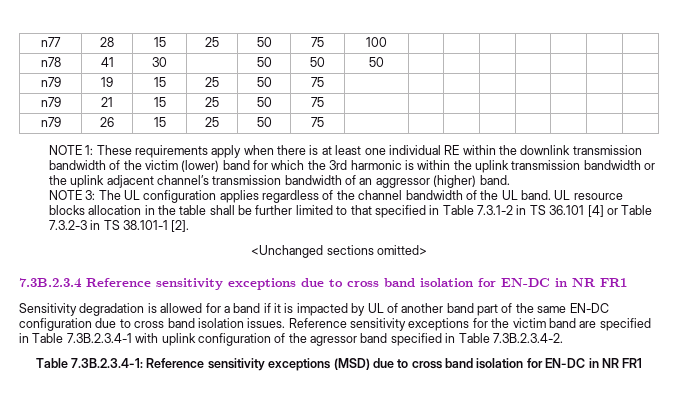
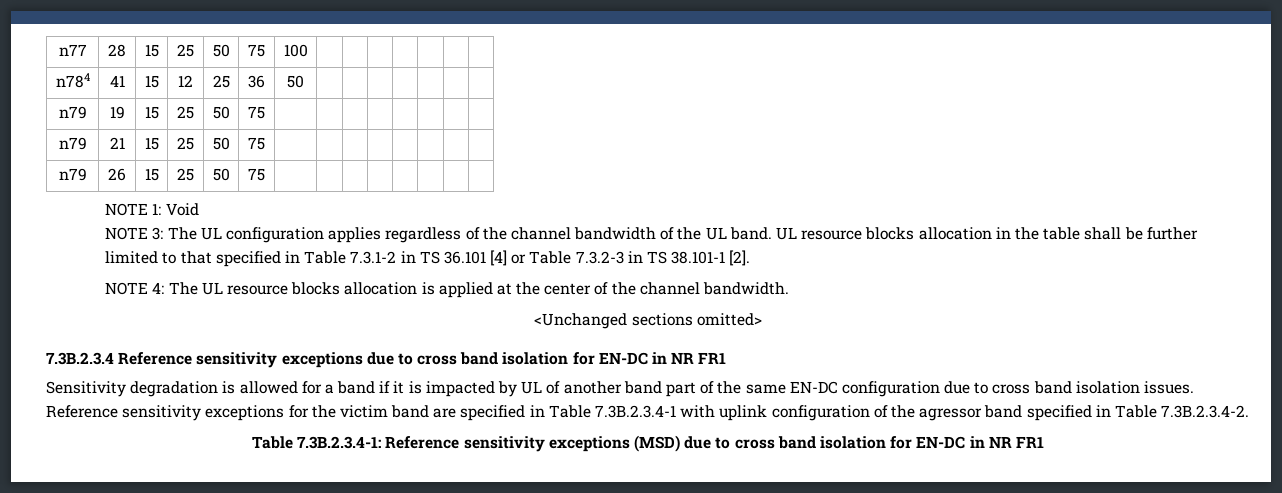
[40,57,61,67] n78 -> [55,73,90,88] n784
[152,57,167,67] [256,57,272,67] [310,57,325,67] 30 | | 50 | 50 -> [144,75,159,88] [178,75,193,87] [212,75,230,88] [248,75,265,88] 15 | 12 | 25 | 36
[96,145,642,158] [48,160,656,173] [48,175,510,188] These requirements apply when there is at least one individual RE within the downlink transmission bandwidth of the victim (lower) band for which the 3rd harmonic is within the uplink transmission bandwidth or the uplink adjacent channel’s transmission bandwidth of an aggressor (higher) band. -> [165,203,199,216] Void
(190, 226) none -> [105,282,790,298] // NOTE 4: The UL resource blocks allocation is applied at the center of the channel bandwidth.

